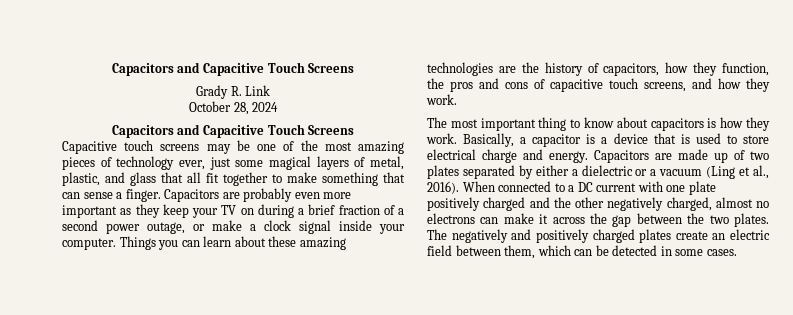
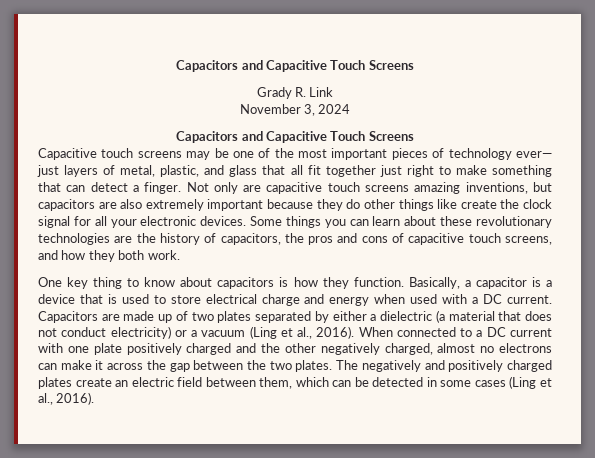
[188,101,249,115] October 28, -> [239,104,315,116] November 3,
[358,141,405,154] amazing -> [331,148,388,160] important
[179,156,311,170] ever, just some magical -> [515,151,552,158] [37,165,59,177] ever— just
(268, 179) none -> [379,165,434,177] just right
[83,192,113,199] sense -> [90,182,128,192] detect
[164,188,352,202] [62,204,404,218] [62,220,405,234] [62,236,156,250] Capacitors are probably even more important as they keep your TV on during a brief fraction of a second power outage, or make a clock signal inside your computer. Things -> [186,182,553,194] [38,199,553,211] [38,216,321,228] Not only are capacitive touch screens amazing inventions, but capacitors are also extremely important because they do other things like create the clock signal for all your electronic devices. Some things
[299,237,346,250] amazing -> [476,216,553,228] revolutionary
[665,62,769,76] how they function, -> (281, 239) none
(770, 85) none -> [118,250,145,260] both
[427,117,536,131] The most important -> [38,277,89,289] One key
[426,133,457,144] work. -> [353,277,404,287] function.
[549,151,588,163] energy. -> [329,294,552,306] energy when used with a DC current.
(633, 170) none -> [435,310,552,323] [38,326,171,339] (a material that does not conduct electricity)
[706,249,737,256] cases. -> [474,376,553,389] [38,392,95,405] cases (Ling et al., 2016).

